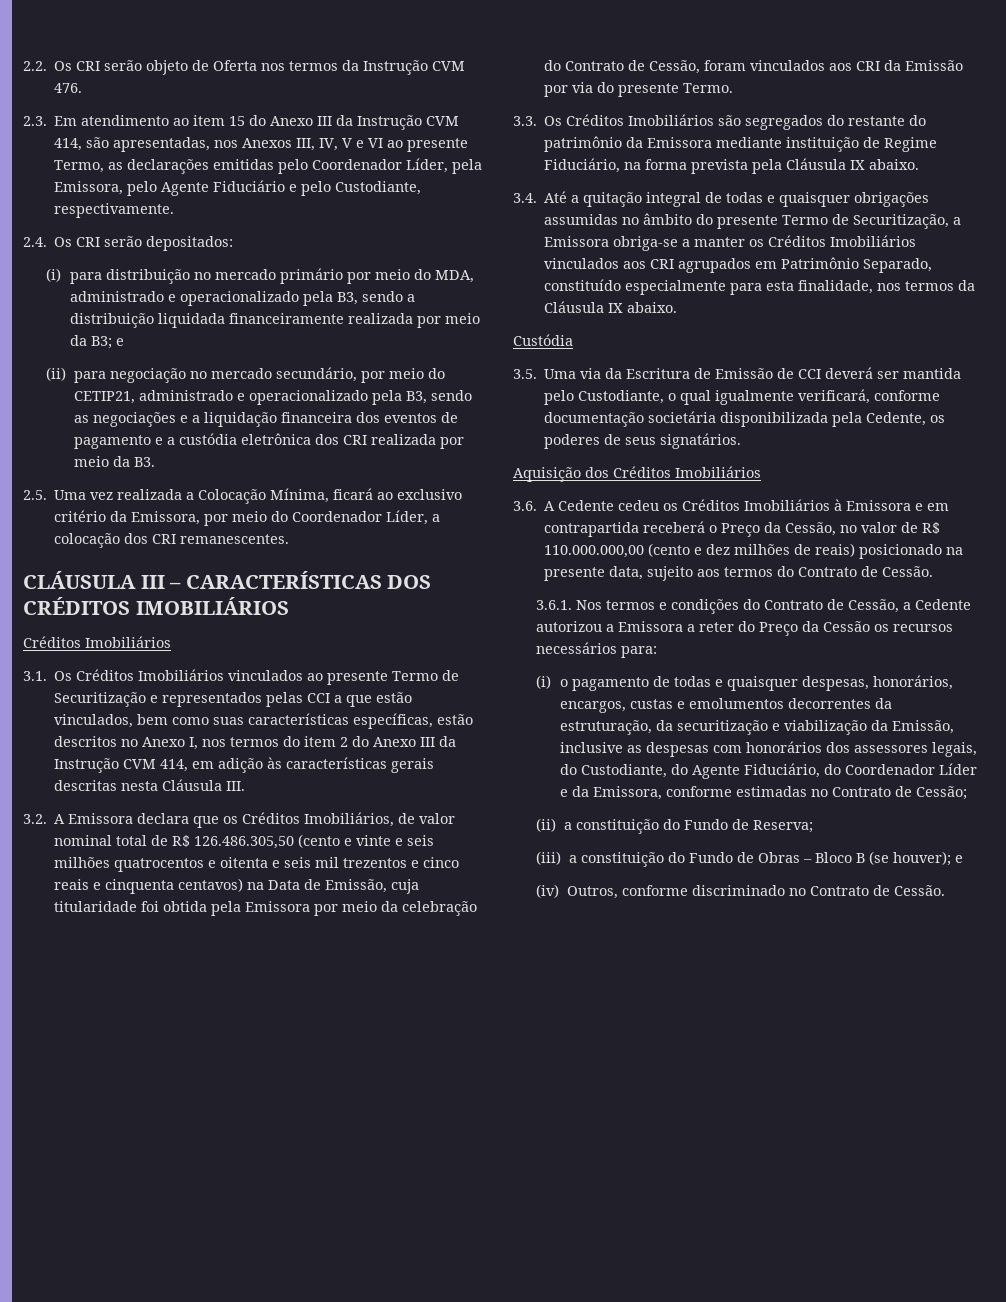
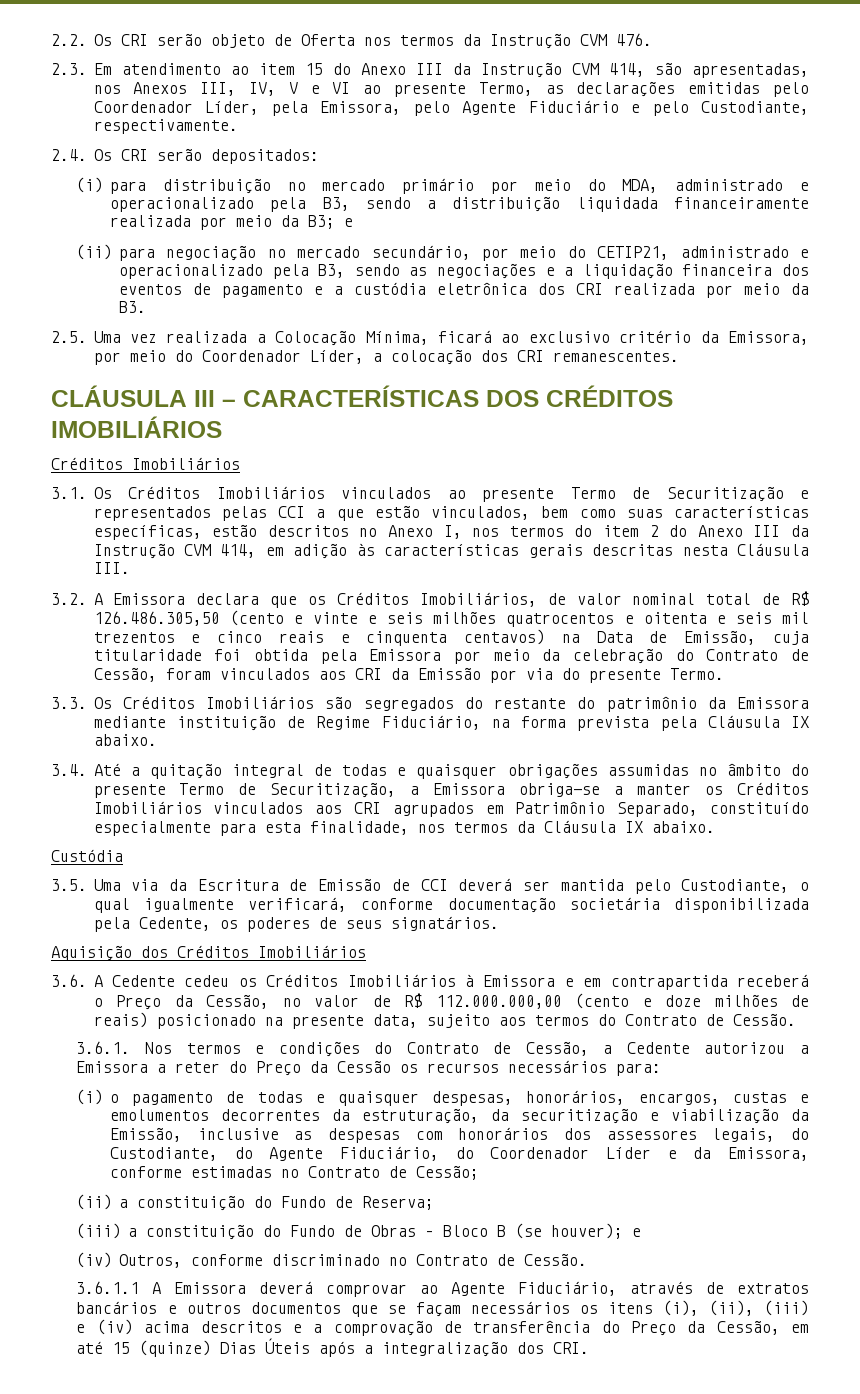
[544,543,731,558] 110.000.000,00 (cento e dez -> [435,993,701,1009] 112.000.000,00 (cento e doze
(945, 890) none -> [76,1281,810,1297] [76,1300,810,1317] [76,1319,809,1336] [76,1338,590,1357] // 3.6.1.1 A Emissora deverá comprovar ao Agente Fiduciário, através de extratos bancários e outros documentos que se façam necessários os itens (i), (ii), (iii) e (iv) acima descritos e a comprovação de transferência do Preço da Cessão, em até 15 (quinze) Dias Úteis após a integralização dos CRI.

